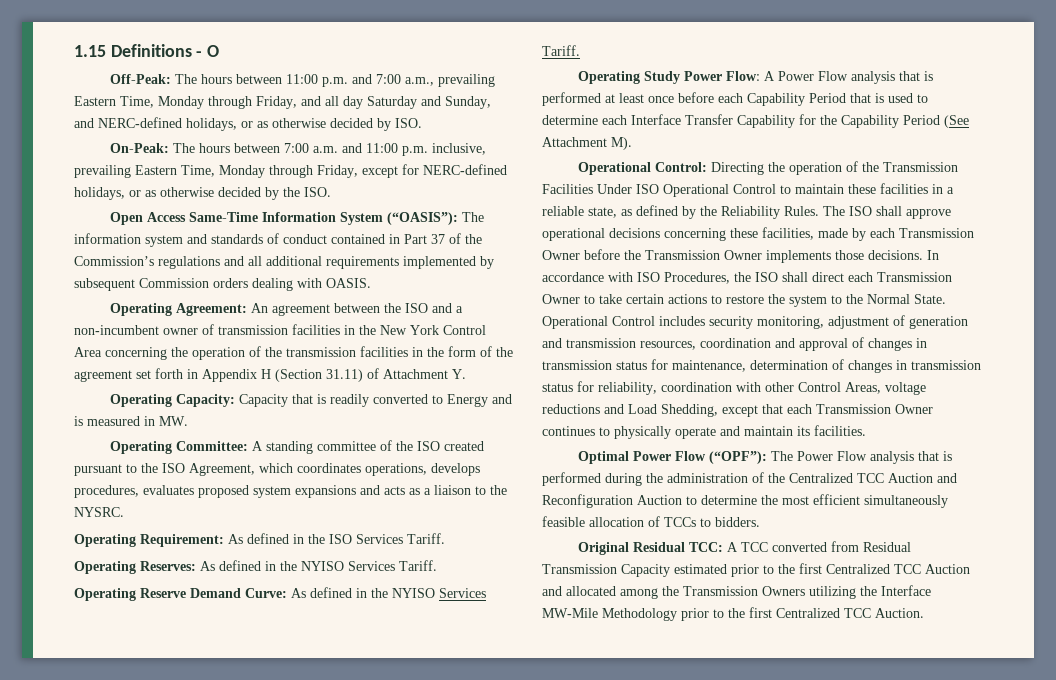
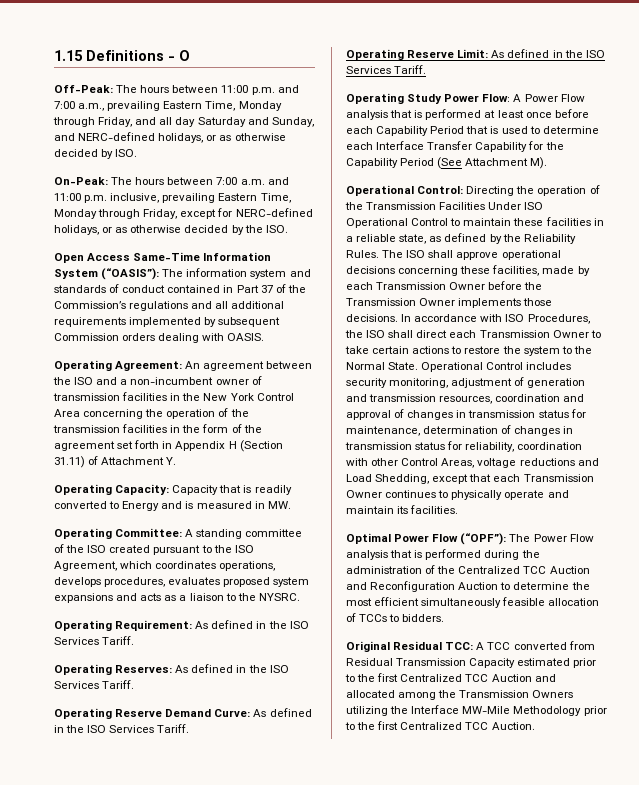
[301,561,344,571] NYISO -> [269,665,289,673] ISO
[392,588,435,598] NYISO -> [87,724,190,733] [346,49,605,60] ISO Services Tariff. // Operating Reserve Limit: As defined in the ISO

